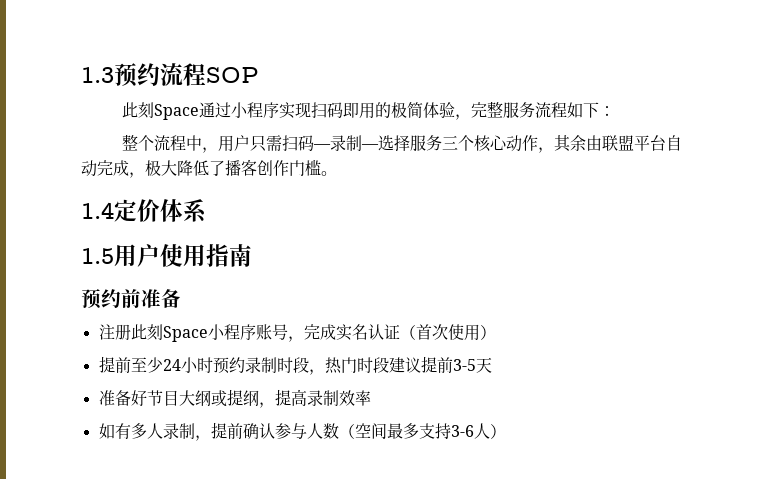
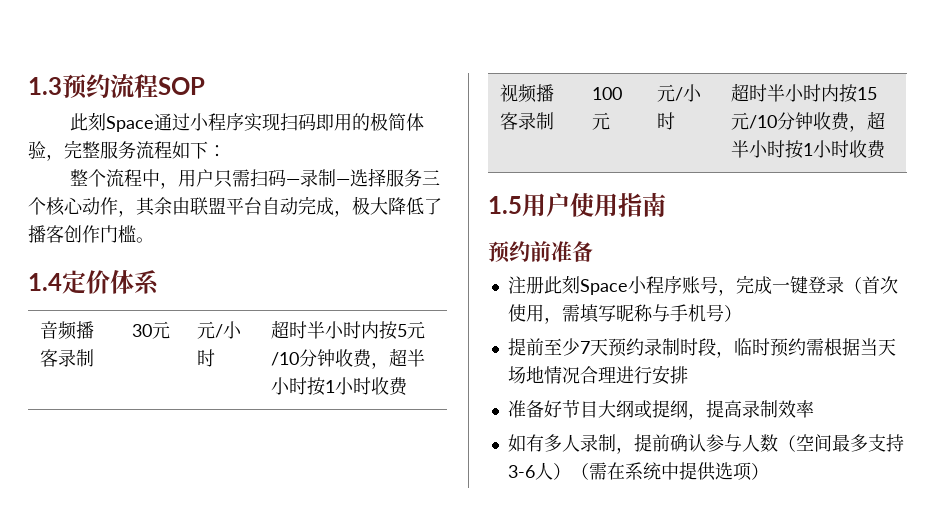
(206, 211) none -> [40,321,95,340] [40,349,95,367] [132,321,171,339] [197,321,243,339] [197,349,216,367] [271,320,426,340] [271,348,426,369] [271,377,409,396] [500,84,555,103] [500,112,555,130] [592,87,623,100] [592,112,611,130] [657,84,703,102] [657,112,676,130] [731,83,878,103] [731,111,886,132] [731,140,887,159] // 音频播客录制 | 30元 | 元/小时 | 超时半小时内按5元/10分钟收费，超半小时按1小时收费 // 视频播客录制 | 100元 | 元/小时 | 超时半小时内按15元/10分钟收费，超半小时按1小时收费
[335,324,400,341] 实名认证 -> [771,276,844,294] 一键登录
(480, 332) none -> [543,304,724,324] ，需填写昵称与手机号
[162,357,213,373] 24小时 -> [579,338,608,356] 7天
[324,356,492,374] 热门时段建议提前3-5天 -> [733,338,896,357] [507,365,688,385] 临时预约需根据当天场地情况合理进行安排
(506, 431) none -> [570,462,769,481] （需在系统中提供选项）

